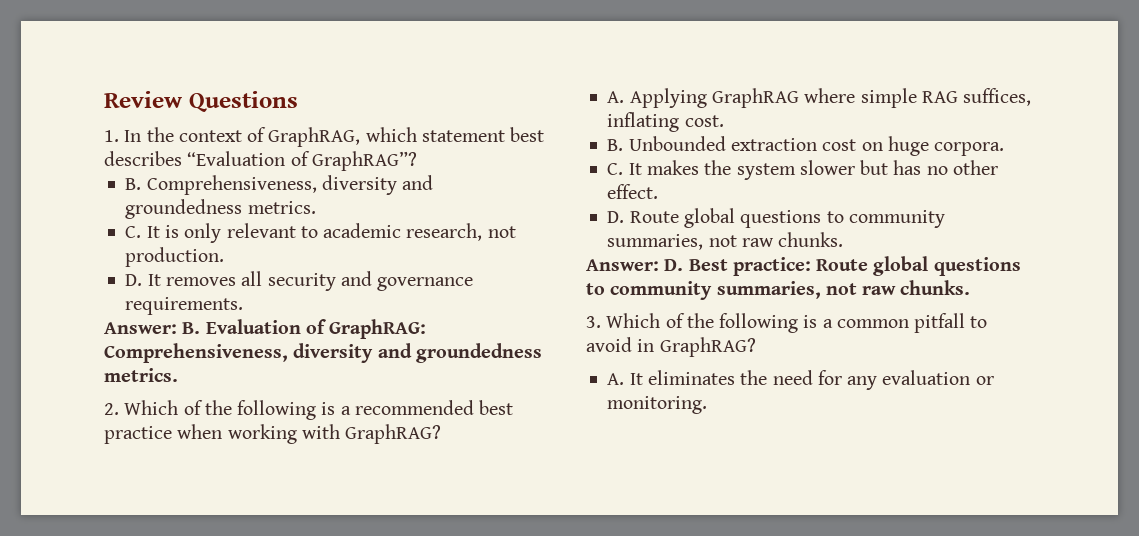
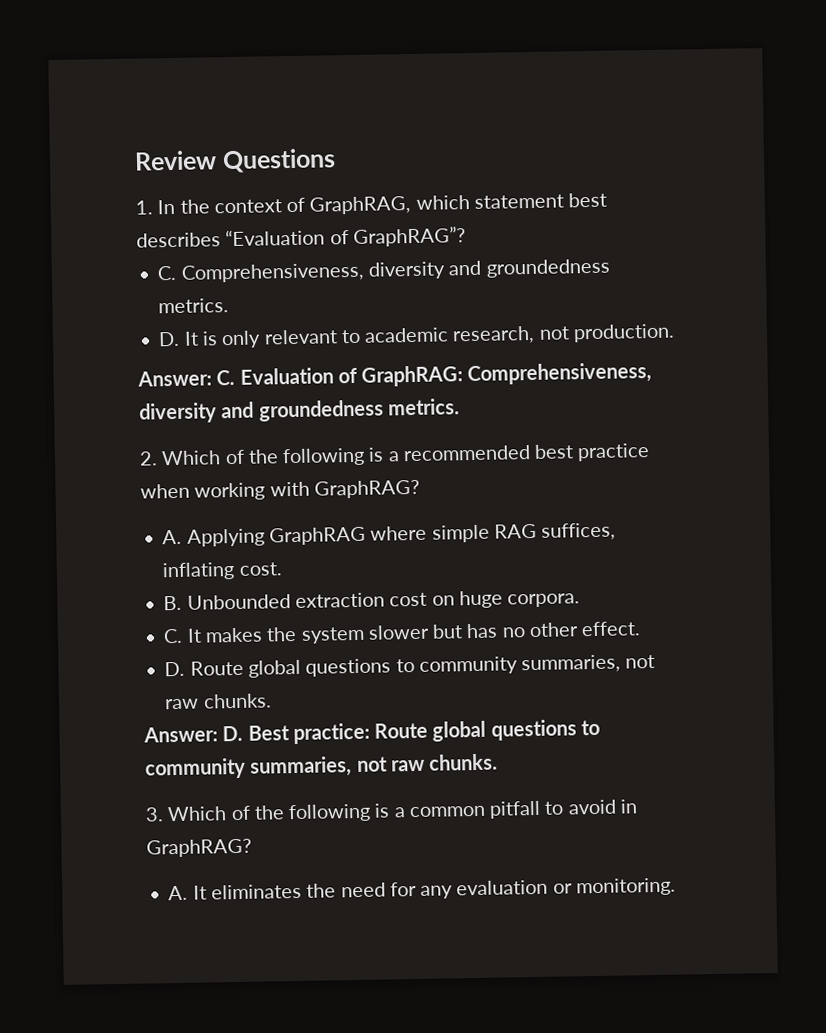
[125,175,434,195] [125,199,316,219] [125,226,142,238] B. Comprehensiveness, diversity and groundedness metrics. // C. -> [157,258,610,283] [158,298,230,314] [158,331,181,347] C. Comprehensiveness, diversity and groundedness metrics. // D.
[125,271,474,291] [125,297,244,315] [104,322,201,334] // D. It removes all security and governance requirements. // Answer: B. -> [137,369,236,387] // Answer: C.

